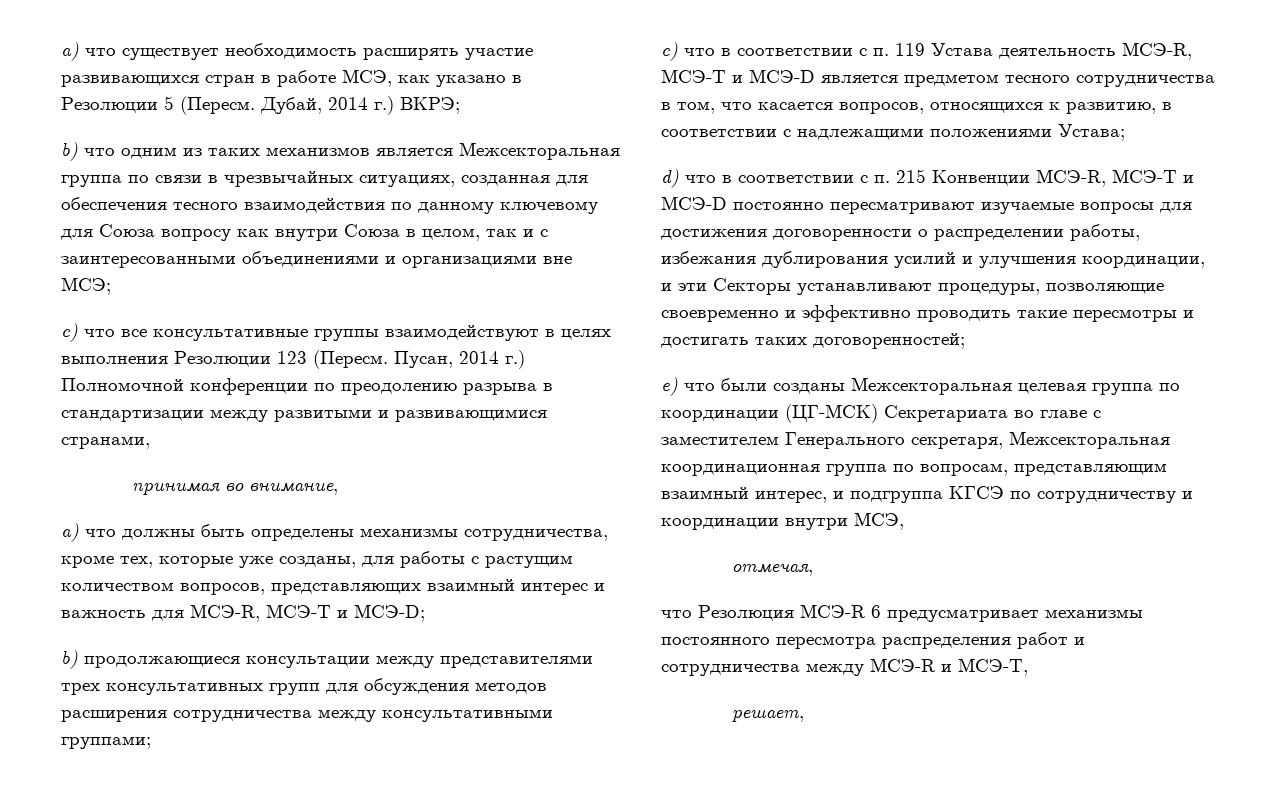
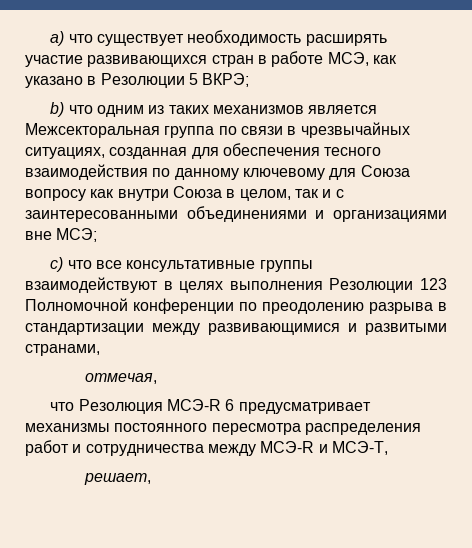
[180,96,394,115] (Пересм. Дубай, 2014 г.) -> (198, 79) none
[313,350,525,369] (Пересм. Пусан, 2014 г.) -> (447, 284) none
[274,409,547,422] [61,436,150,449] [132,483,339,496] [61,523,608,542] [61,551,573,568] [61,579,605,595] [61,604,425,622] [61,650,593,669] [61,678,547,695] [61,709,553,722] [61,736,151,749] [661,42,1192,61] [661,69,1215,87] [661,101,1172,114] [661,124,1125,141] [661,169,1194,188] [661,196,1192,214] [661,224,1140,241] [661,251,1205,268] [661,278,1164,295] [661,305,1194,322] [661,333,965,349] [661,377,1180,396] [661,404,1101,423] [661,431,1170,449] [661,463,1167,476] [661,486,1193,503] [661,512,904,530] развитыми и развивающимися странами, // принимая во внимание, // a) что должны быть определены механизмы сотрудничества, кроме тех, которые уже созданы, для работы с растущим количеством вопросов, представляющих взаимный интерес и важность для МСЭ-R, МСЭ-T и МСЭ-D; // b) продолжающиеся консультации между представителями трех консультативных групп для обсуждения методов расширения сотрудничества между консультативными группами; // c) что в соответствии с п. 119 Устава деятельность МСЭ-R, МСЭ-Т и МСЭ-D является предметом тесного сотрудничества в том, что касается вопросов, относящихся к развитию, в соответствии с надлежащими положениями Устава; // d) что в соответствии с п. 215 Конвенции МСЭ-R, МСЭ-Т и МСЭ-D постоянно пересматривают изучаемые вопросы для достижения договоренности о распределении работы, избежания дублирования усилий и улучшения координации, и эти Секторы устанавливают процедуры, позволяющие своевременно и эффективно проводить такие пересмотры и достигать таких договоренностей; // e) что были созданы Межсекторальная целевая группа по координации (ЦГ-МСК) Секретариата во главе с заместителем Генерального секретаря, Межсекторальная координационная группа по вопросам, представляющим взаимный интерес, и подгруппа КГСЭ по сотрудничеству и координации внутри МСЭ, -> [208,323,447,335] [25,344,100,356] развивающимися и развитыми странами,

